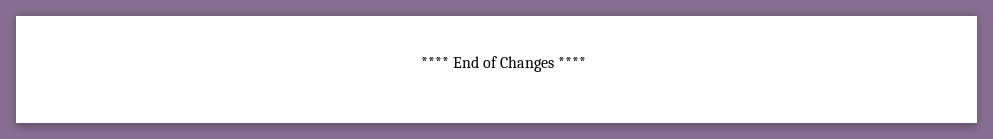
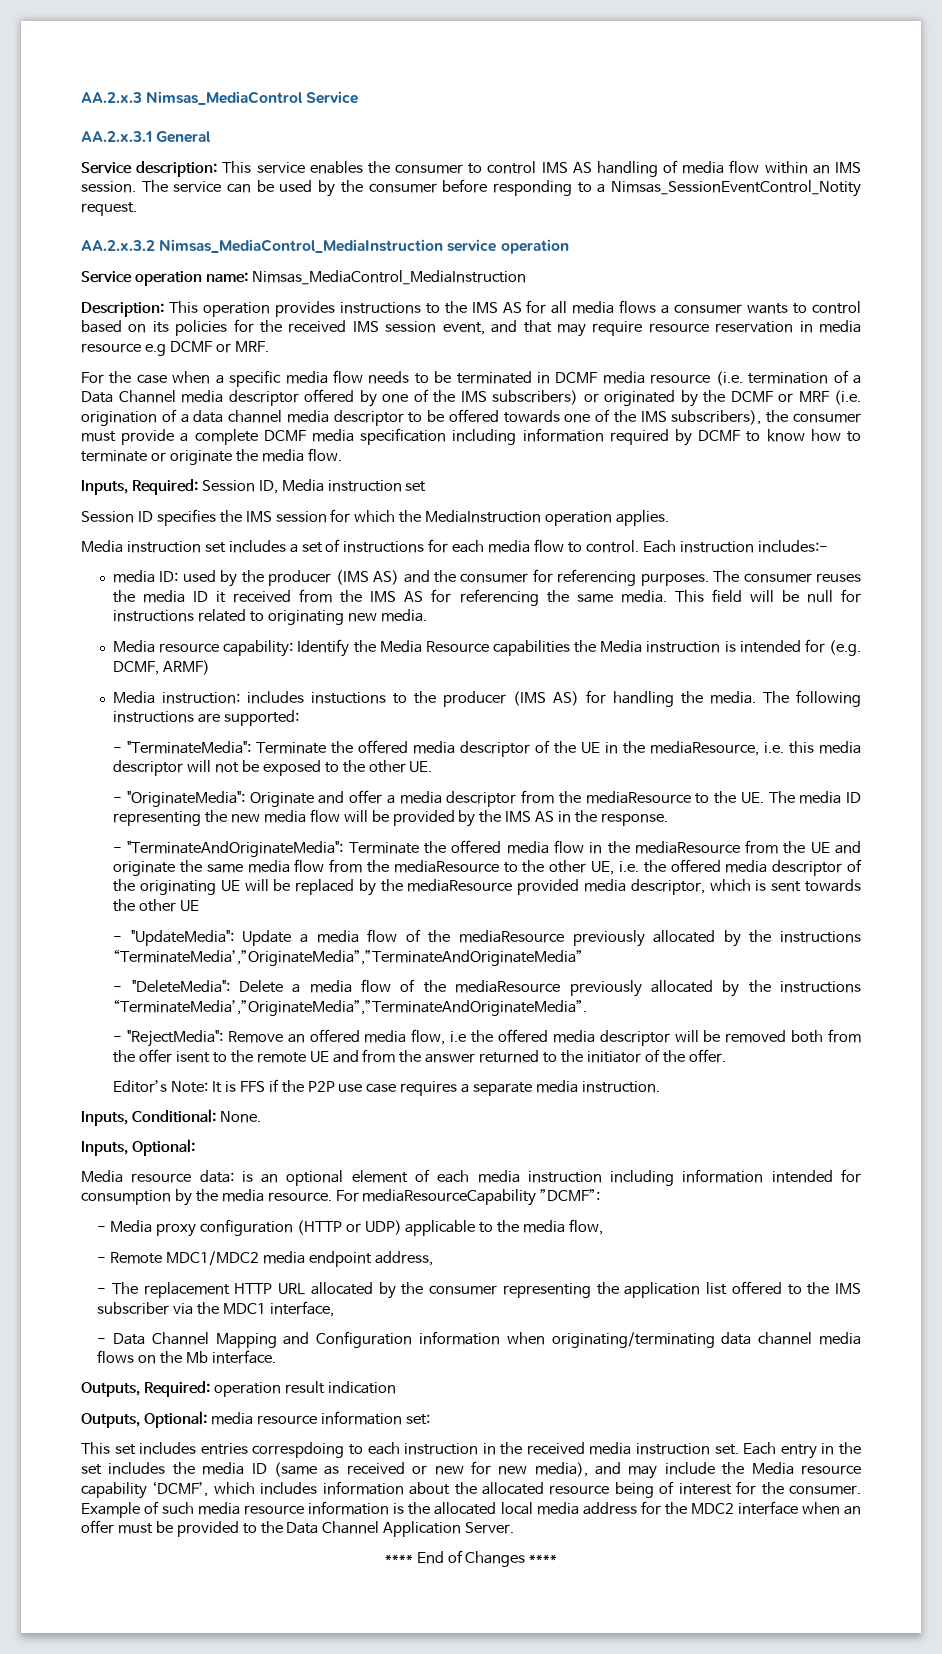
(420, 62) none -> [81,91,359,105] [81,131,212,143] [81,160,861,177] [81,179,861,197] [81,202,137,216] [81,239,569,254] [81,270,526,286] [81,300,862,317] [81,319,861,337] [81,341,269,356] [81,370,862,387] [81,389,861,407] [81,409,861,426] [81,428,862,446] [81,448,342,465] [81,479,427,495] [81,509,670,526] [81,539,828,553] [113,569,861,587] [113,589,862,606] [113,609,427,625] [113,639,862,657] [113,660,210,675] [113,690,861,707] [113,710,299,726] [113,740,861,757] [113,760,433,776] [113,790,861,807] [113,809,668,827] [113,840,861,857] [113,859,863,876] [113,879,861,896] [113,899,199,912] [113,929,862,947] [113,949,584,966] [113,979,861,997] [113,999,588,1016] [113,1029,861,1047] [113,1049,726,1063] [113,1079,660,1096] [81,1109,261,1126] [81,1139,195,1156] [81,1169,862,1186] [81,1189,601,1206] [97,1219,604,1237] [97,1251,433,1267] [97,1281,861,1299] [97,1301,334,1317] [97,1331,861,1348] [97,1350,276,1364] [81,1381,396,1397] [81,1411,430,1428] [81,1442,861,1459] [81,1461,862,1479] [81,1481,862,1499] [81,1501,861,1518] [81,1520,515,1537] AA.2.x.3 Nimsas_MediaControl Service // AA.2.x.3.1 General // Service description: This service enables the consumer to control IMS AS handling of media flow within an IMS session. The service can be used by the consumer before responding to a Nimsas_SessionEventControl_Notity request. // AA.2.x.3.2 Nimsas_MediaControl_MediaInstruction service operation // Service operation name: Nimsas_MediaControl_MediaInstruction // Description: This operation provides instructions to the IMS AS for all media flows a consumer wants to control based on its policies for the received IMS session event, and that may require resource reservation in media resource e.g DCMF or MRF. // For the case when a specific media flow needs to be terminated in DCMF media resource (i.e. termination of a Data Channel media descriptor offered by one of the IMS subscribers) or originated by the DCMF or MRF (i.e. origination of a data channel media descriptor to be offered towards one of the IMS subscribers), the consumer must provide a complete DCMF media specification including information required by DCMF to know how to terminate or originate the media flow. // Inputs, Required: Session ID, Media instruction set // Session ID specifies the IMS session for which the MediaInstruction operation applies. // Media instruction set includes a set of instructions for each media flow to control. Each instruction includes:- // media ID: used by the producer (IMS AS) and the consumer for referencing purposes. The consumer reuses the media ID it received from the IMS AS for referencing the same media. This field will be null for instructions related to originating new media. // Media resource capability: Identify the Media Resource capabilities the Media instruction is intended for (e.g. DCMF, ARMF) // Media instruction: includes instuctions to the producer (IMS AS) for handling the media. The following instructions are supported: // - "TerminateMedia": Terminate the offered media descriptor of the UE in the mediaResource, i.e. this media descriptor will not be exposed to the other UE. // - "OriginateMedia": Originate and offer a media descriptor from the mediaResource to the UE. The media ID representing the new media flow will be provided by the IMS AS in the response. // - "TerminateAndOriginateMedia": Terminate the offered media flow in the mediaResource from the UE and originate the same media flow from the mediaResource to the other UE, i.e. the offered media descriptor of the originating UE will be replaced by the mediaResource provided media descriptor, which is sent towards the other UE // - "UpdateMedia": Update a media flow of the mediaResource previously allocated by the instructions “TerminateMedia’,”OriginateMedia”,”TerminateAndOriginateMedia” // - "DeleteMedia": Delete a media flow of the mediaResource previously allocated by the instructions “TerminateMedia’,”OriginateMedia”,”TerminateAndOriginateMedia”. // - "RejectMedia": Remove an offered media flow, i.e the offered media descriptor will be removed both from the offer isent to the remote UE and from the answer returned to the initiator of the offer. // Editor’s Note: It is FFS if the P2P use case requires a separate media instruction. // Inputs, Conditional: None. // Inputs, Optional: // Media resource data: is an optional element of each media instruction including information intended for consumption by the media resource. For mediaResourceCapability ”DCMF”: // - Media proxy configuration (HTTP or UDP) applicable to the media flow, // - Remote MDC1/MDC2 media endpoint address, // - The replacement HTTP URL allocated by the consumer representing the application list offered to the IMS subscriber via the MDC1 interface, // - Data Channel Mapping and Configuration information when originating/terminating data channel media flows on the Mb interface. // Outputs, Required: operation result indication // Outputs, Optional: media resource information set: // This set includes entries correspdoing to each instruction in the received media instruction set. Each entry in the set includes the media ID (same as received or new for new media), and may include the Media resource capability ‘DCMF’, which includes information about the allocated resource being of interest for the consumer. Example of such media resource information is the allocated local media address for the MDC2 interface when an offer must be provided to the Data Channel Application Server. //

